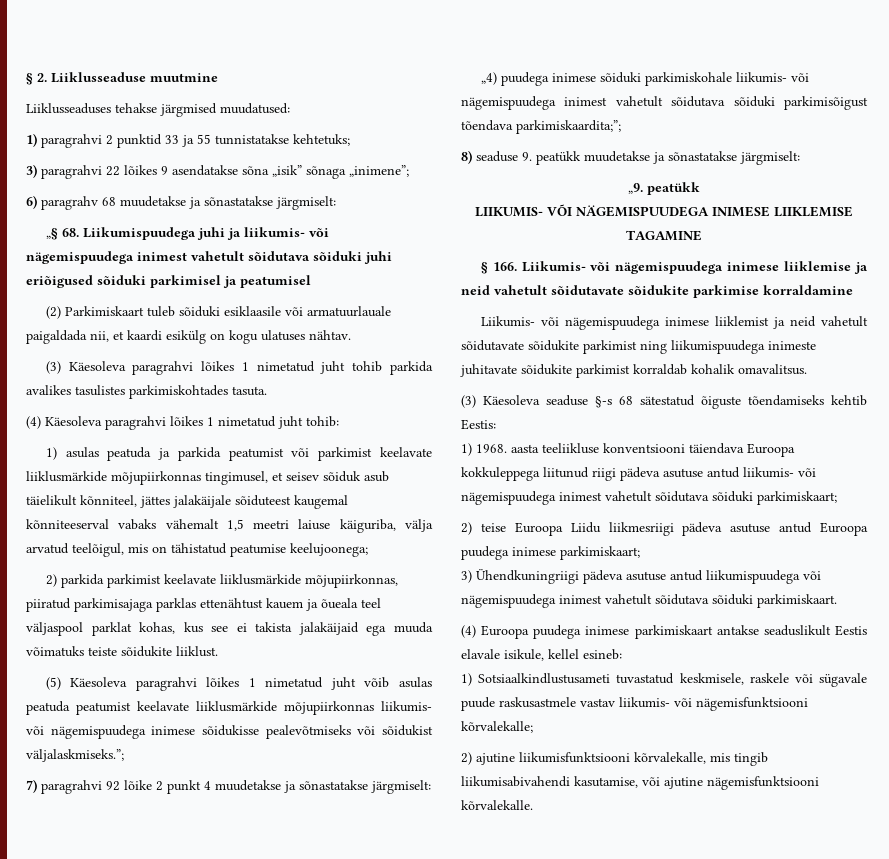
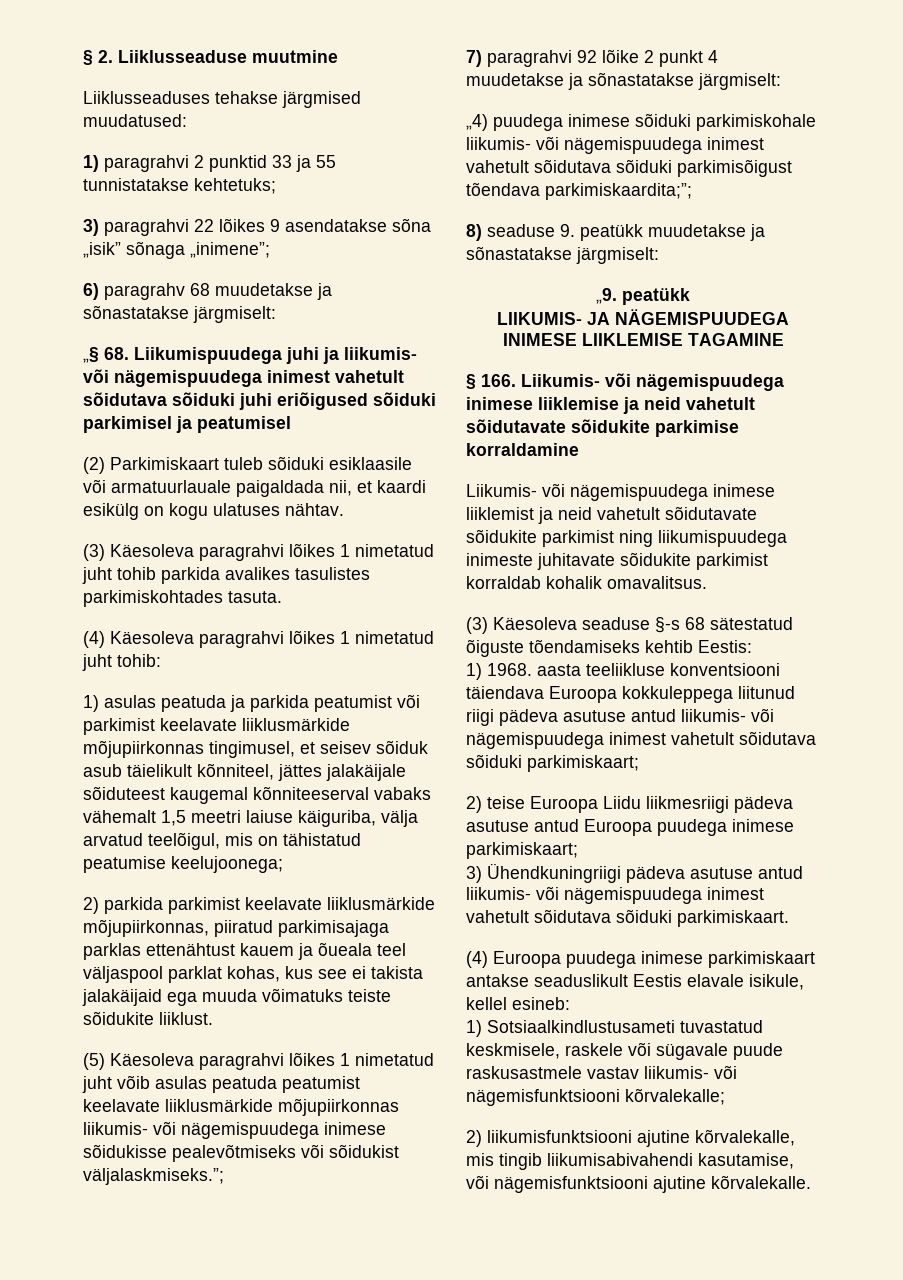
[547,204,572,216] VÕI -> [587,312,610,325] JA
[706,570,800,584] liikumispuudega -> [466,887,531,900] liikumis-
[476,752,630,765] ajutine liikumisfunktsiooni -> [487,1130,690,1147] liikumisfunktsiooni ajutine
[664,776,819,790] ajutine nägemisfunktsiooni -> [494,1176,706,1193] nägemisfunktsiooni ajutine

